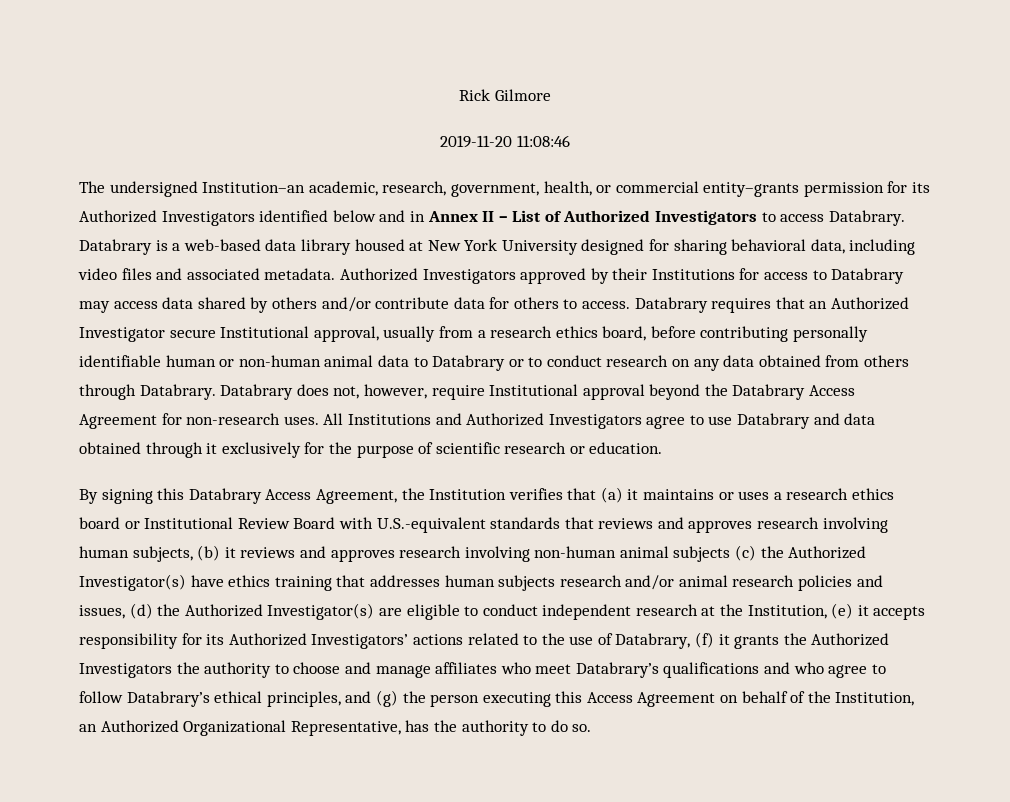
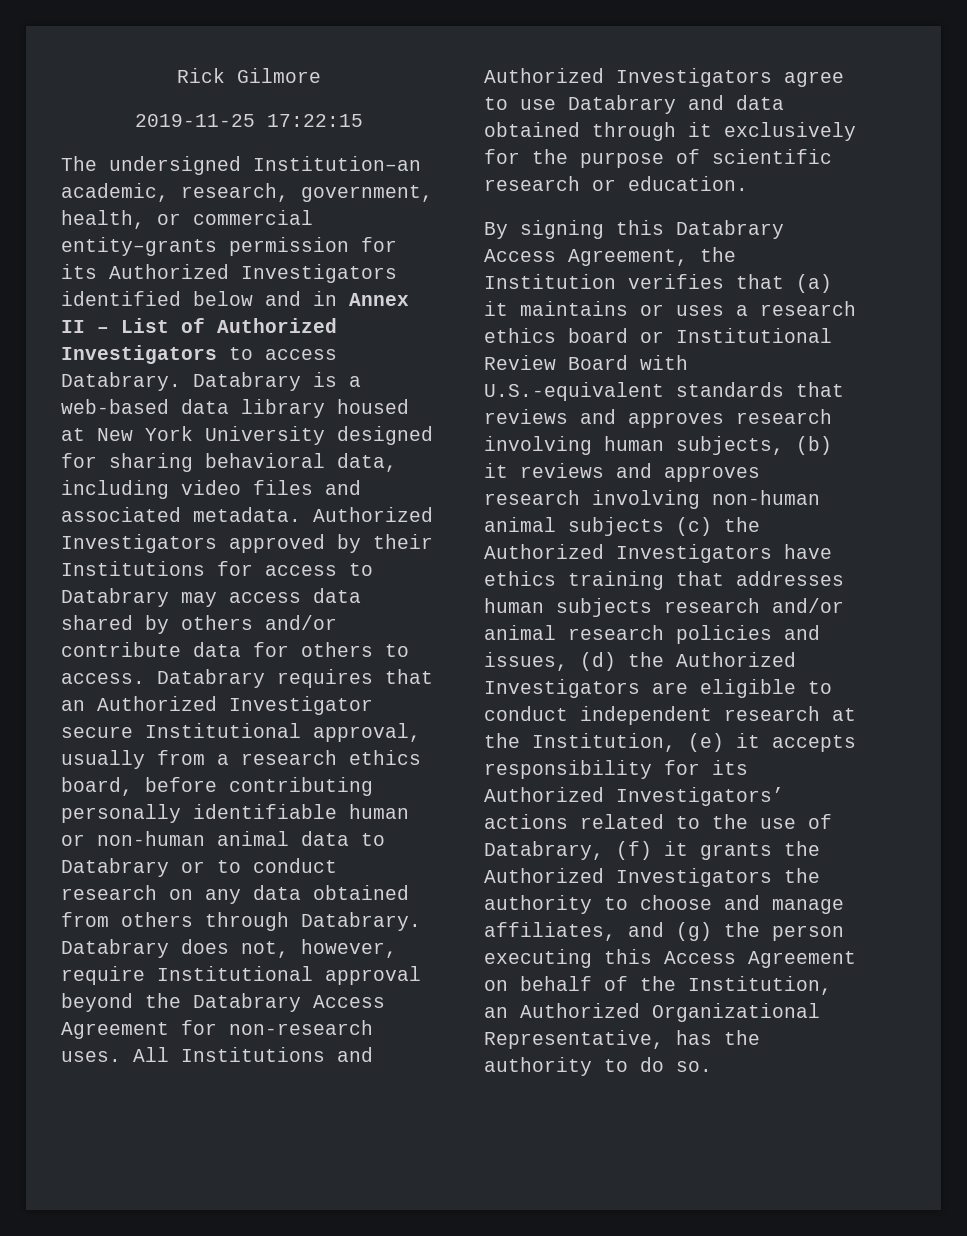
[440,135,570,148] 2019-11-20 11:08:46 -> [134,114,363,127] 2019-11-25 17:22:15
[79,574,186,591] Investigator(s) -> [616,544,772,563] Investigators
[267,603,375,620] Investigator(s) -> [484,679,640,698] Investigators
[435,662,886,678] [79,691,341,707] affiliates who meet Databrary’s qualifications and who agree to follow Databrary’s ethical principles, -> [484,922,616,941] affiliates,

